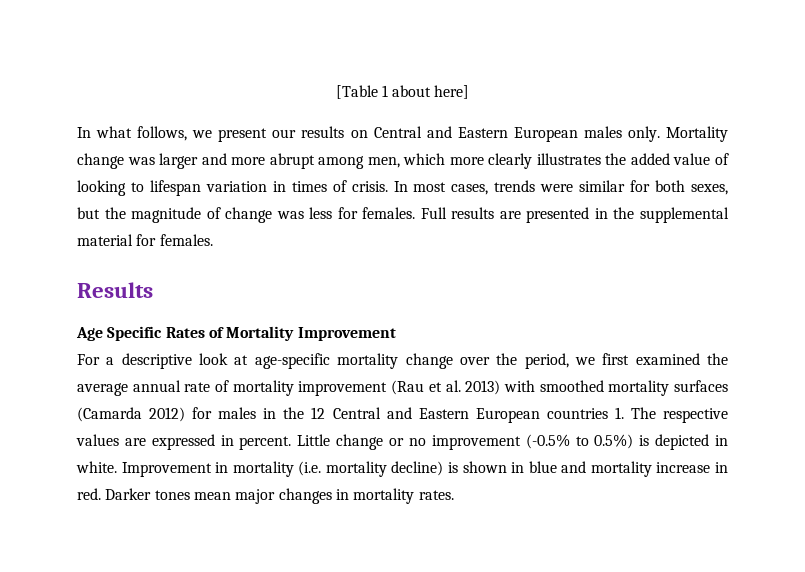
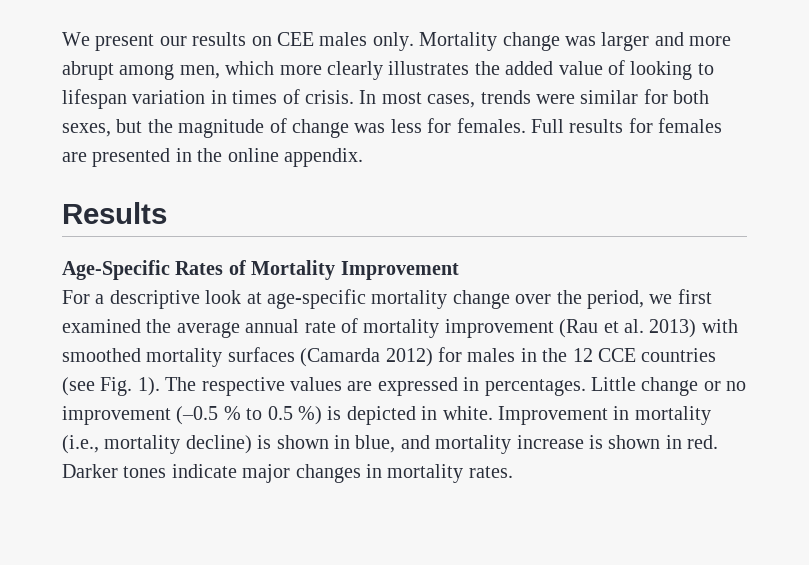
[335,85,470,99] [77,126,578,142] [Table 1 about here] // In what follows, we present our results on Central and Eastern European -> [62,32,314,51] We present our results on CEE
(495, 213) none -> [628,118,723,133] for females
[640,207,729,223] [77,234,213,246] supplemental material for females. -> [227,148,363,167] online appendix.
[76,326,163,341] Age Specific -> [62,260,170,280] Age-Specific
[332,407,624,423] Central and Eastern European countries 1. -> [597,348,717,362] [62,377,160,396] CCE countries (see Fig. 1).
[239,436,292,450] percent. -> [484,379,586,396] percentages.
[525,434,634,449] (-0.5% to 0.5%) -> [176,406,322,425] (–0.5 % to 0.5 %)
[298,461,322,476] (i.e. -> [62,435,99,454] (i.e.,
[528,461,557,473] blue -> [355,435,396,453] blue,
(711, 467) none -> [588,435,661,449] is shown
[193,492,231,500] mean -> [171,464,237,478] indicate

